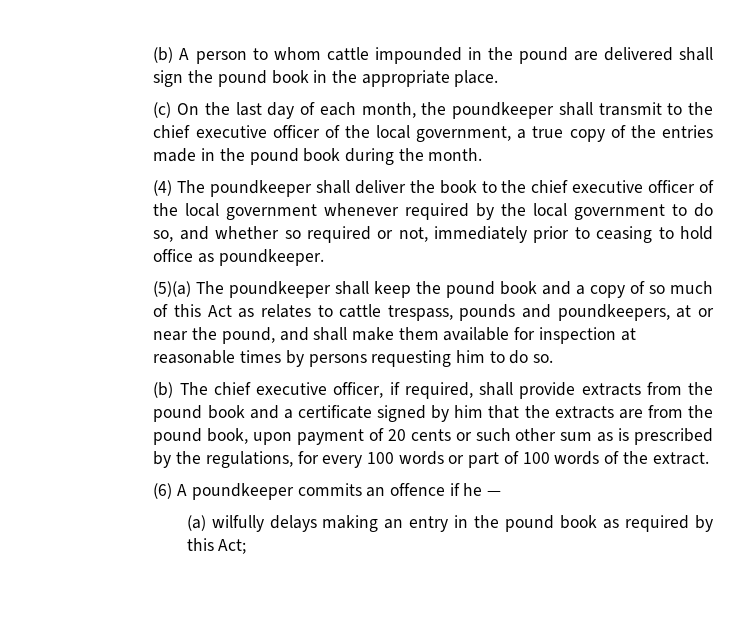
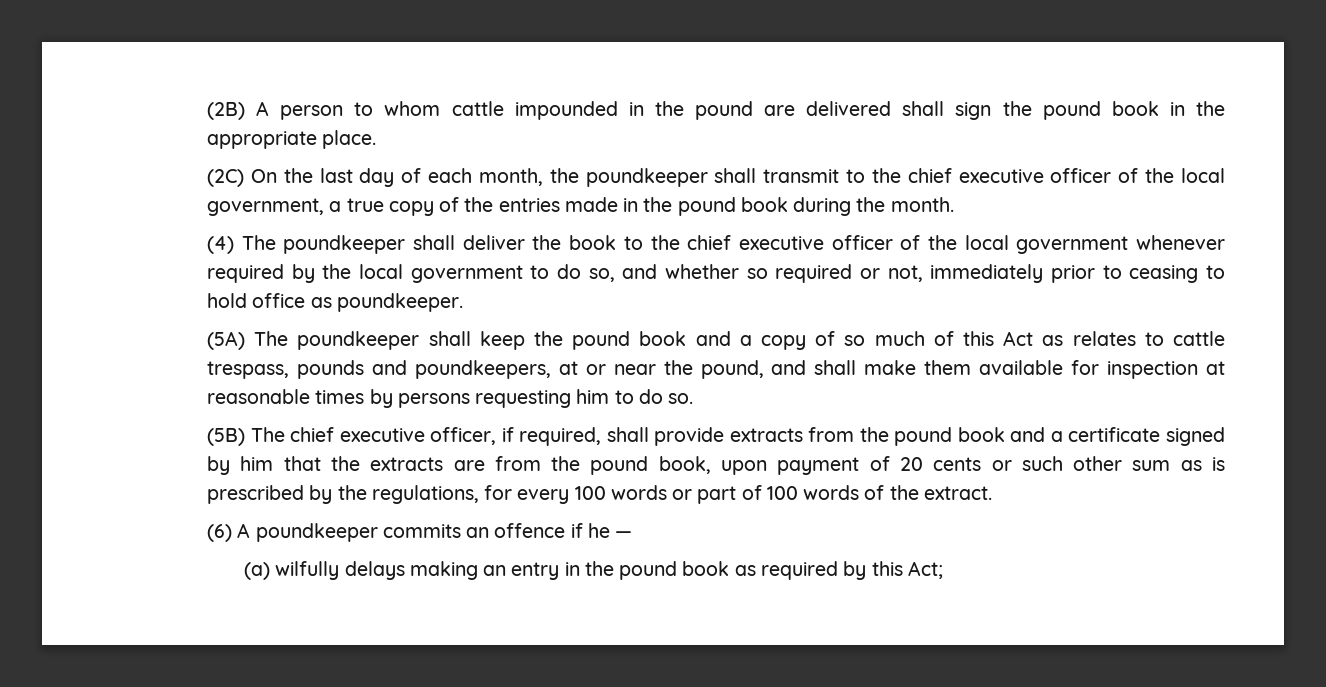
[153,47,174,63] (b) -> [207,102,246,120] (2B)
[153,102,172,118] (c) -> [207,169,245,187] (2C)
[153,281,192,297] (5)(a) -> [207,331,246,350] (5A)
[153,382,174,398] (b) -> [207,428,246,446] (5B)

